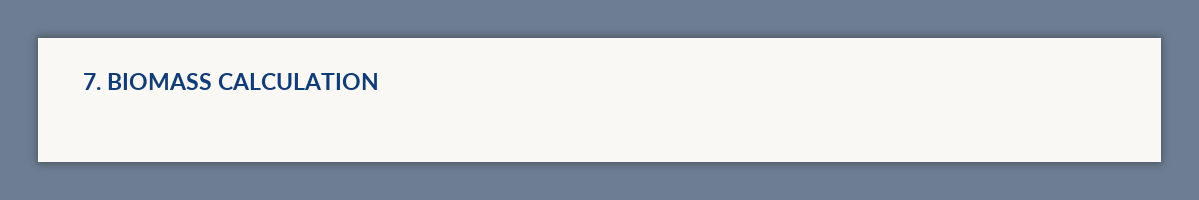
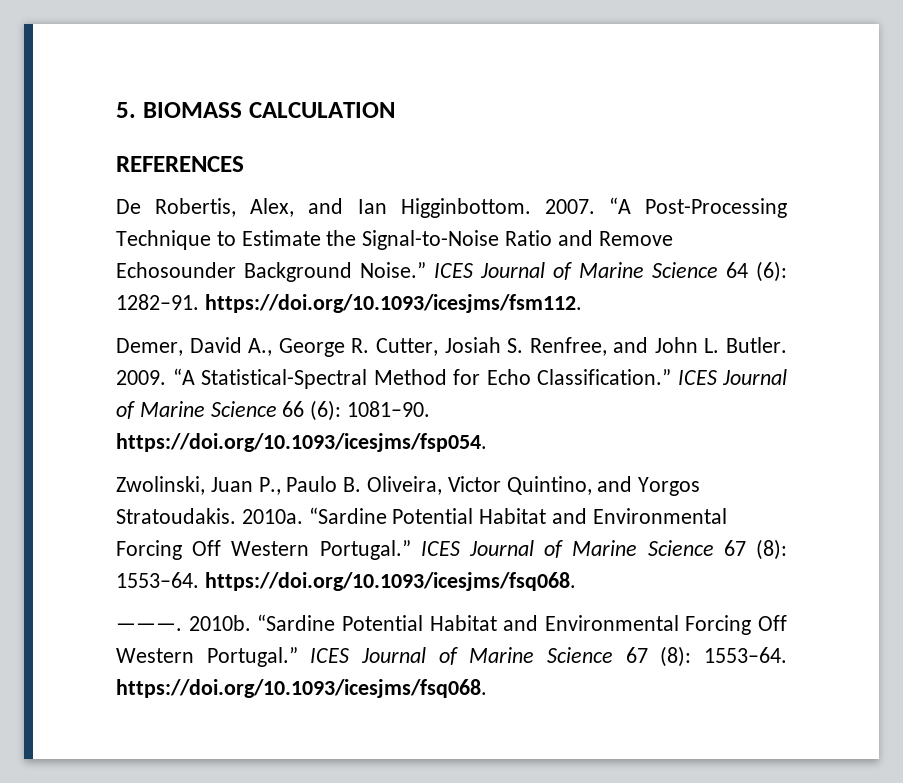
[83,73,101,90] 7. -> [116,102,136,118] 5.
(380, 81) none -> [116,156,244,172] [116,197,787,218] [116,230,673,250] [116,261,787,282] [116,294,582,313] [116,337,787,357] [116,368,787,389] [116,400,431,421] [116,433,487,452] [116,476,701,496] [116,507,727,524] [116,539,787,560] [116,572,576,591] [116,614,787,635] [116,646,787,667] [116,679,487,698] // REFERENCES // De Robertis, Alex, and Ian Higginbottom. 2007. “A Post-Processing Technique to Estimate the Signal-to-Noise Ratio and Remove Echosounder Background Noise.” ICES Journal of Marine Science 64 (6): 1282–91. https://doi.org/10.1093/icesjms/fsm112. // Demer, David A., George R. Cutter, Josiah S. Renfree, and John L. Butler. 2009. “A Statistical-Spectral Method for Echo Classification.” ICES Journal of Marine Science 66 (6): 1081–90. https://doi.org/10.1093/icesjms/fsp054. // Zwolinski, Juan P., Paulo B. Oliveira, Victor Quintino, and Yorgos Stratoudakis. 2010a. “Sardine Potential Habitat and Environmental Forcing Off Western Portugal.” ICES Journal of Marine Science 67 (8): 1553–64. https://doi.org/10.1093/icesjms/fsq068. // ———. 2010b. “Sardine Potential Habitat and Environmental Forcing Off Western Portugal.” ICES Journal of Marine Science 67 (8): 1553–64. https://doi.org/10.1093/icesjms/fsq068.

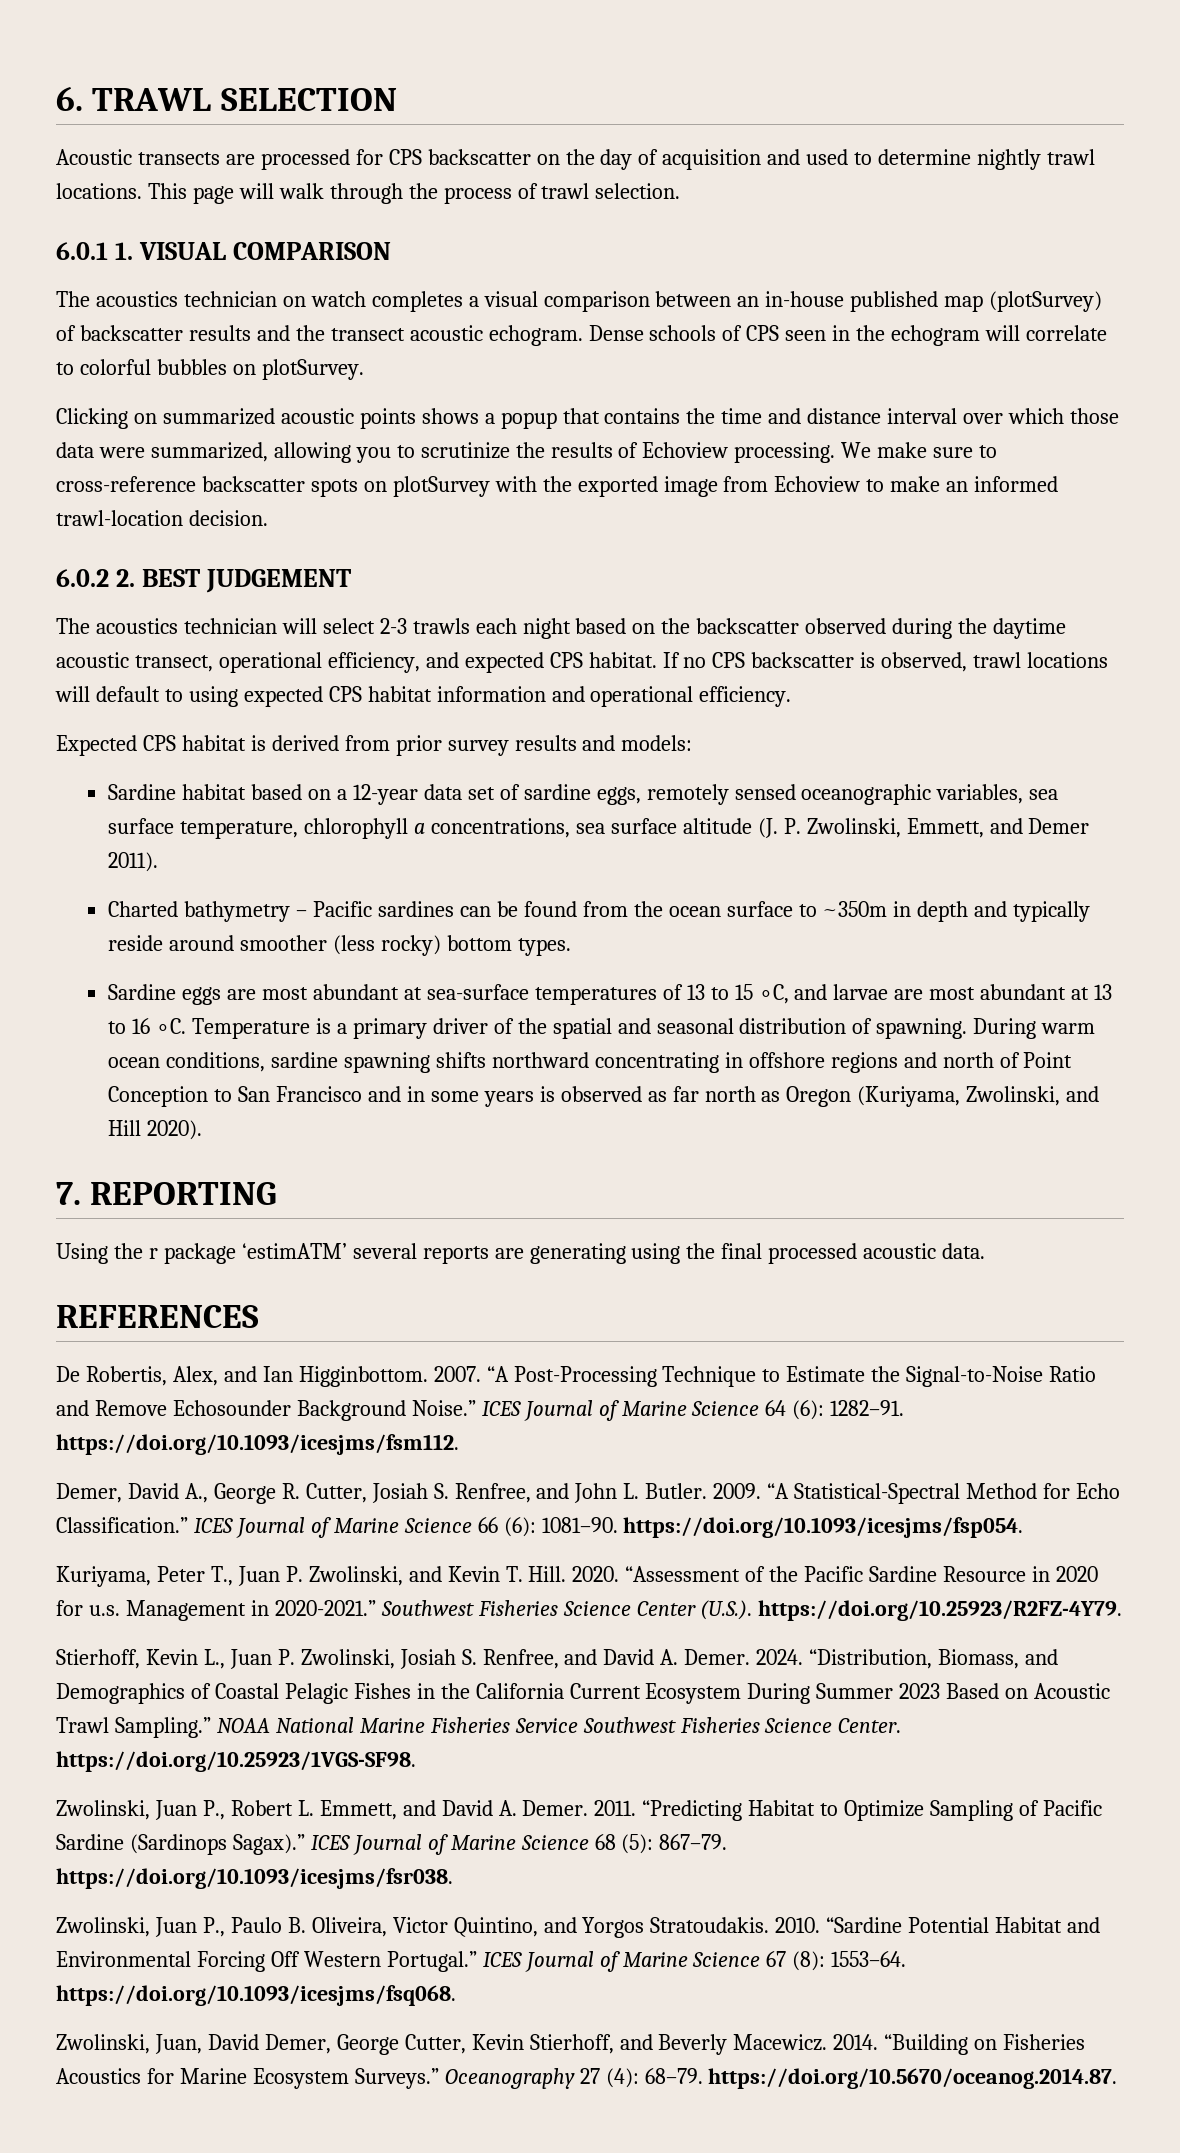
[116,102,395,118] 5. BIOMASS CALCULATION -> [56,86,397,111] [56,149,1095,170] [56,183,681,204] [56,242,391,260] [56,291,1103,312] [56,325,1107,346] [56,359,364,380] [56,408,1119,429] [56,442,998,463] [56,476,1059,497] [56,510,268,526] [56,569,351,593] [56,618,1067,639] [56,652,1109,673] [55,686,792,707] [56,735,693,756] [108,784,1059,805] [108,818,1090,839] [108,852,159,872] [108,901,1091,922] [108,935,571,956] [108,984,1113,1005] [108,1018,1096,1039] [108,1052,1073,1073] [108,1086,1100,1107] [108,1120,203,1140] [56,1182,278,1205] [56,1243,986,1264] 6. TRAWL SELECTION // Acoustic transects are processed for CPS backscatter on the day of acquisition and used to determine nightly trawl locations. This page will walk through the process of trawl selection. // 6.0.1 1. VISUAL COMPARISON // The acoustics technician on watch completes a visual comparison between an in-house published map (plotSurvey) of backscatter results and the transect acoustic echogram. Dense schools of CPS seen in the echogram will correlate to colorful bubbles on plotSurvey. // Clicking on summarized acoustic points shows a popup that contains the time and distance interval over which those data were summarized, allowing you to scrutinize the results of Echoview processing. We make sure to cross-reference backscatter spots on plotSurvey with the exported image from Echoview to make an informed trawl-location decision. // 6.0.2 2. BEST JUDGEMENT // The acoustics technician will select 2-3 trawls each night based on the backscatter observed during the daytime acoustic transect, operational efficiency, and expected CPS habitat. If no CPS backscatter is observed, trawl locations will default to using expected CPS habitat information and operational efficiency. // Expected CPS habitat is derived from prior survey results and models: // Sardine habitat based on a 12-year data set of sardine eggs, remotely sensed oceanographic variables, sea surface temperature, chlorophyll a concentrations, sea surface altitude (J. P. Zwolinski, Emmett, and Demer 2011). // Charted bathymetry – Pacific sardines can be found from the ocean surface to ~350m in depth and typically reside around smoother (less rocky) bottom types. // Sardine eggs are most abundant at sea-surface temperatures of 13 to 15 ∘C, and larvae are most abundant at 13 to 16 ∘C. Temperature is a primary driver of the spatial and seasonal distribution of spawning. During warm ocean conditions, sardine spawning shifts northward concentrating in offshore regions and north of Point Conception to San Francisco and in some years is observed as far north as Oregon (Kuriyama, Zwolinski, and Hill 2020). // 7. REPORTING // Using the r package ‘estimATM’ several reports are generating using the final processed acoustic data.
(487, 442) none -> [56,1566,1098,1587] [56,1600,1123,1621] [56,1649,1059,1669] [56,1683,1111,1704] [56,1717,902,1738] [56,1751,416,1772] [56,1800,1102,1821] [56,1834,728,1855] [56,1868,453,1889] // Kuriyama, Peter T., Juan P. Zwolinski, and Kevin T. Hill. 2020. “Assessment of the Pacific Sardine Resource in 2020 for u.s. Management in 2020-2021.” Southwest Fisheries Science Center (U.S.). https://doi.org/10.25923/R2FZ-4Y79. // Stierhoff, Kevin L., Juan P. Zwolinski, Josiah S. Renfree, and David A. Demer. 2024. “Distribution, Biomass, and Demographics of Coastal Pelagic Fishes in the California Current Ecosystem During Summer 2023 Based on Acoustic Trawl Sampling.” NOAA National Marine Fisheries Service Southwest Fisheries Science Center. https://doi.org/10.25923/1VGS-SF98. // Zwolinski, Juan P., Robert L. Emmett, and David A. Demer. 2011. “Predicting Habitat to Optimize Sampling of Pacific Sardine (Sardinops Sagax).” ICES Journal of Marine Science 68 (5): 867–79. https://doi.org/10.1093/icesjms/fsr038.
[241,509,303,524] 2010a. -> [775,1917,821,1933] 2010.
[116,614,787,635] [116,646,787,667] [116,679,487,698] ———. 2010b. “Sardine Potential Habitat and Environmental Forcing Off Western Portugal.” ICES Journal of Marine Science 67 (8): 1553–64. https://doi.org/10.1093/icesjms/fsq068. -> [56,2034,1086,2055] [56,2068,1118,2089] Zwolinski, Juan, David Demer, George Cutter, Kevin Stierhoff, and Beverly Macewicz. 2014. “Building on Fisheries Acoustics for Marine Ecosystem Surveys.” Oceanography 27 (4): 68–79. https://doi.org/10.5670/oceanog.2014.87.

